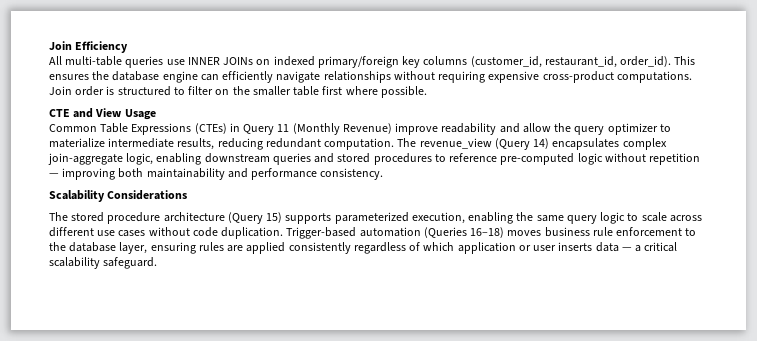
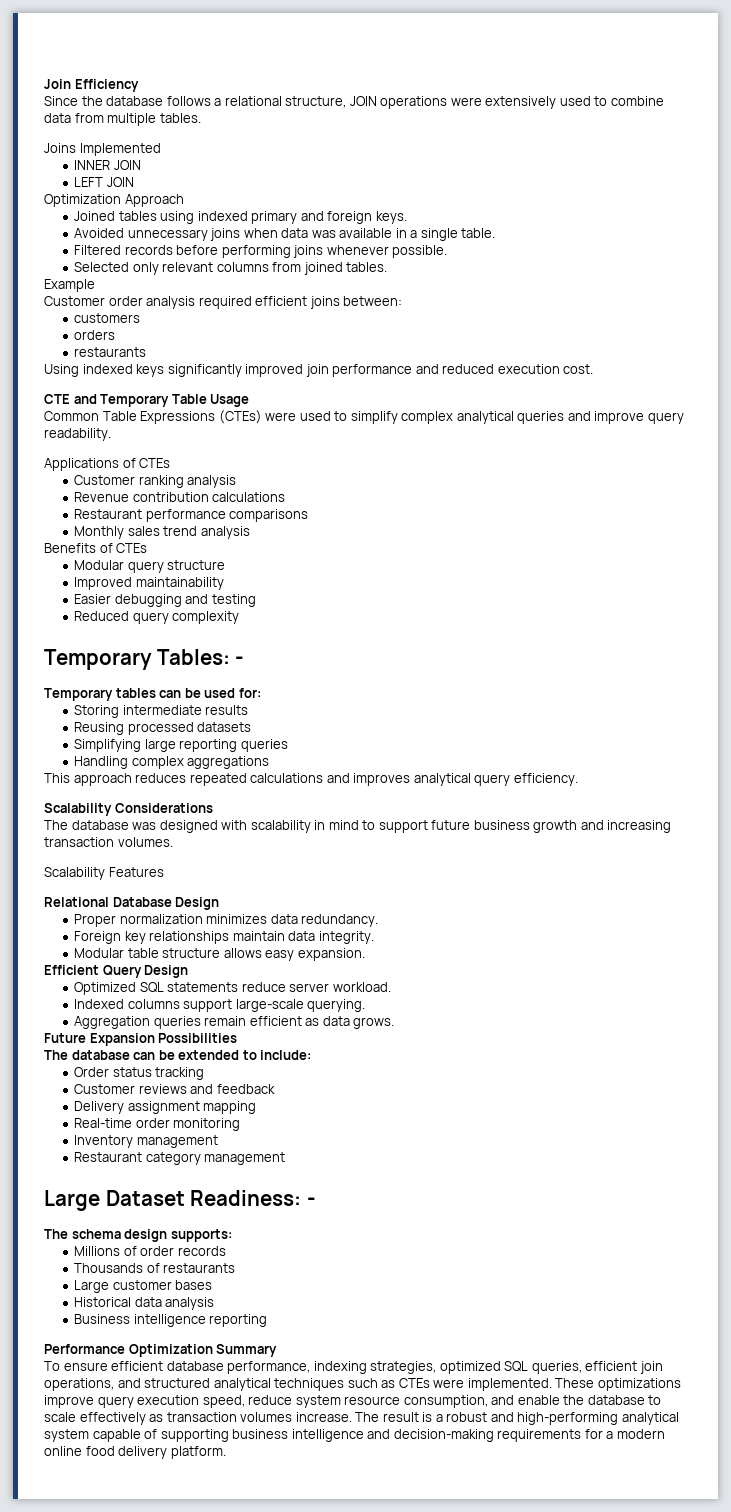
[49,56,696,68] [49,71,692,83] [49,86,427,98] All multi-table queries use INNER JOINs on indexed primary/foreign key columns (customer_id, restaurant_id, order_id). This ensures the database engine can efficiently navigate relationships without requiring expensive cross-product computations. Join order is structured to filter on the smaller table first where possible. -> [44,96,664,109] [44,113,201,126] [44,143,161,156] [74,160,141,170] [74,177,134,187] [44,194,184,207] [74,211,407,224] [74,228,496,241] [74,245,448,258] [74,262,388,275] [44,279,95,292] [44,296,403,309] [74,313,141,323] [74,330,116,340] [74,347,147,357] [44,364,594,377] Since the database follows a relational structure, JOIN operations were extensively used to combine data from multiple tables. // Joins Implemented // INNER JOIN // LEFT JOIN // Optimization Approach // Joined tables using indexed primary and foreign keys. // Avoided unnecessary joins when data was available in a single table. // Filtered records before performing joins whenever possible. // Selected only relevant columns from joined tables. // Example // Customer order analysis required efficient joins between: // customers // orders // restaurants // Using indexed keys significantly improved join performance and reduced execution cost.
[95,108,123,117] View -> [100,394,207,407] Temporary Table
[229,123,671,135] [49,138,667,150] [48,153,701,165] [49,168,384,180] [49,190,188,202] [49,212,702,224] [49,227,697,239] [49,242,678,254] [49,257,158,269] in Query 11 (Monthly Revenue) improve readability and allow the query optimizer to materialize intermediate results, reducing redundant computation. The revenue_view (Query 14) encapsulates complex join-aggregate logic, enabling downstream queries and stored procedures to reference pre-computed logic without repetition — improving both maintainability and performance consistency. // Scalability Considerations // The stored procedure architecture (Query 15) supports parameterized execution, enabling the same query logic to scale across different use cases without code duplication. Trigger-based automation (Queries 16–18) moves business rule enforcement to the database layer, ensuring rules are applied consistently regardless of which application or user inserts data — a critical scalability safeguard. -> [265,411,684,424] [44,428,111,441] [44,458,171,471] [74,475,237,488] [74,492,286,502] [74,509,309,522] [74,526,250,539] [44,543,148,553] [74,560,226,573] [74,577,224,590] [74,594,256,607] [74,611,240,624] [44,649,245,670] [44,688,261,701] [74,705,249,718] [74,722,252,735] [74,739,288,752] [74,756,270,769] [44,773,578,786] [44,803,213,816] [44,820,672,833] [44,837,173,847] [44,867,164,880] [44,897,220,910] [74,914,379,927] [74,931,374,944] [74,948,365,961] [44,965,189,978] [74,982,391,995] [74,999,366,1012] [74,1016,395,1029] [44,1033,238,1046] [44,1050,312,1060] [74,1067,205,1080] [74,1084,275,1094] [74,1101,257,1114] [74,1118,241,1131] [74,1135,218,1148] [74,1152,286,1165] [44,1190,316,1211] [44,1229,232,1242] [74,1246,226,1256] [74,1263,236,1273] [74,1280,213,1293] [74,1297,215,1310] [74,1314,268,1327] [44,1344,278,1357] [44,1361,663,1374] [44,1378,681,1391] [44,1395,662,1408] [44,1412,679,1425] [44,1429,665,1442] [44,1446,226,1459] were used to simplify complex analytical queries and improve query readability. // Applications of CTEs // Customer ranking analysis // Revenue contribution calculations // Restaurant performance comparisons // Monthly sales trend analysis // Benefits of CTEs // Modular query structure // Improved maintainability // Easier debugging and testing // Reduced query complexity // Temporary Tables: - // Temporary tables can be used for: // Storing intermediate results // Reusing processed datasets // Simplifying large reporting queries // Handling complex aggregations // This approach reduces repeated calculations and improves analytical query efficiency. // Scalability Considerations // The database was designed with scalability in mind to support future business growth and increasing transaction volumes. // Scalability Features // Relational Database Design // Proper normalization minimizes data redundancy. // Foreign key relationships maintain data integrity. // Modular table structure allows easy expansion. // Efficient Query Design // Optimized SQL statements reduce server workload. // Indexed columns support large-scale querying. // Aggregation queries remain efficient as data grows. // Future Expansion Possibilities // The database can be extended to include: // Order status tracking // Customer reviews and feedback // Delivery assignment mapping // Real-time order monitoring // Inventory management // Restaurant category management // Large Dataset Readiness: - // The schema design supports: // Millions of order records // Thousands of restaurants // Large customer bases // Historical data analysis // Business intelligence reporting // Performance Optimization Summary // To ensure efficient database performance, indexing strategies, optimized SQL queries, efficient join operations, and structured analytical techniques such as CTEs were implemented. These optimizations improve query execution speed, reduce system resource consumption, and enable the database to scale effectively as transaction volumes increase. The result is a robust and high-performing analytical system capable of supporting business intelligence and decision-making requirements for a modern online food delivery platform.

